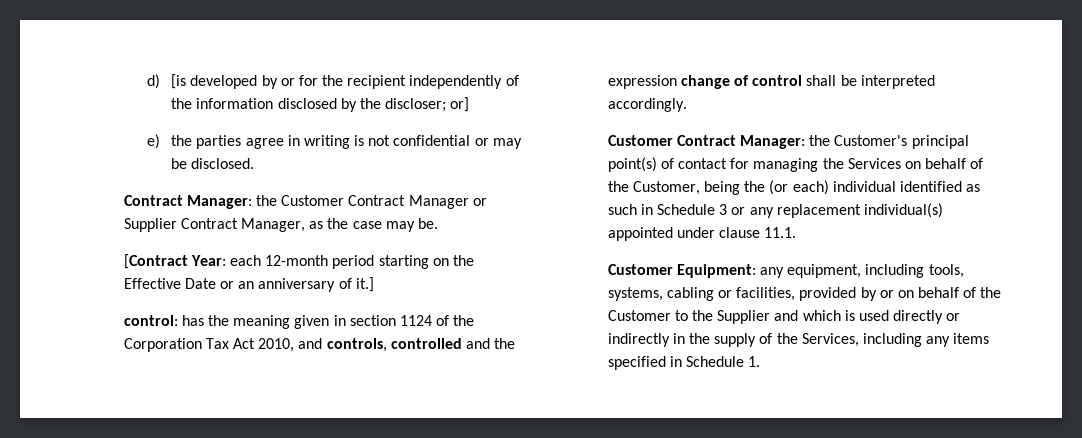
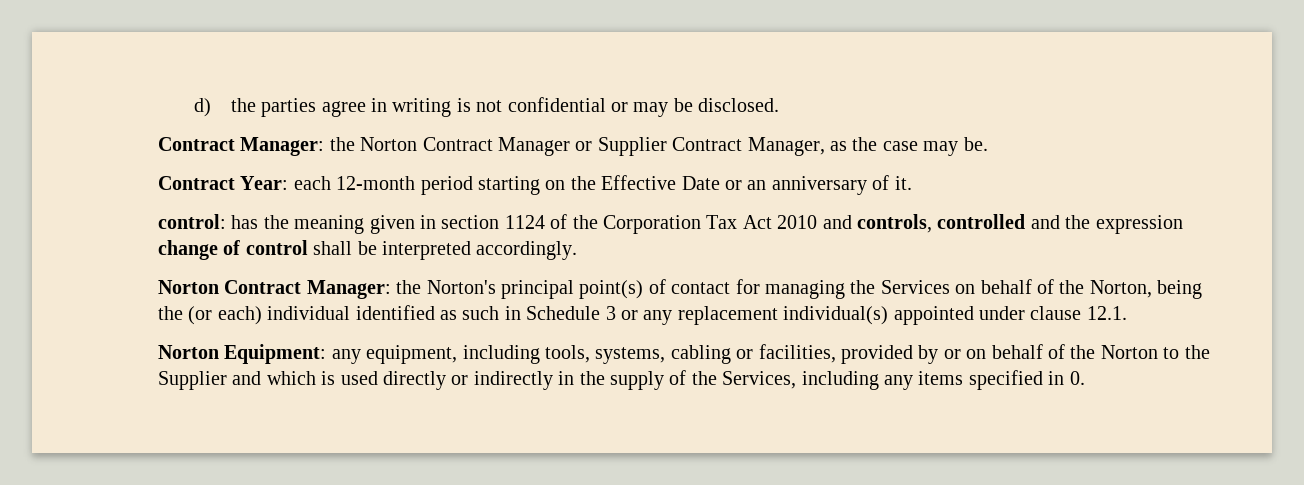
[171,74,519,89] [171,97,470,112] [147,134,161,149] [is developed by or for the recipient independently of the information disclosed by the discloser; or] // e) -> (212, 107) none
[281,195,345,206] Customer -> [360,137,418,151] Norton
[123,254,188,269] [Contract -> [157,176,235,190] Contract
[355,277,374,292] it.] -> [894,176,912,190] it.
[258,338,295,352] 2010, -> [777,215,818,229] 2010
[607,135,908,149] Customer Contract Manager: the Customer's -> [157,280,496,299] Norton Contract Manager: the Norton's
[632,181,700,195] Customer, -> [1089,280,1152,298] Norton,
[764,227,797,238] [607,264,673,275] 11.1. // Customer -> [1086,306,1127,320] [157,345,219,359] 12.1. // Norton
[607,310,671,321] Customer -> [1100,345,1158,359] Norton
[685,356,761,367] Schedule 1. -> [1069,371,1085,385] 0.

